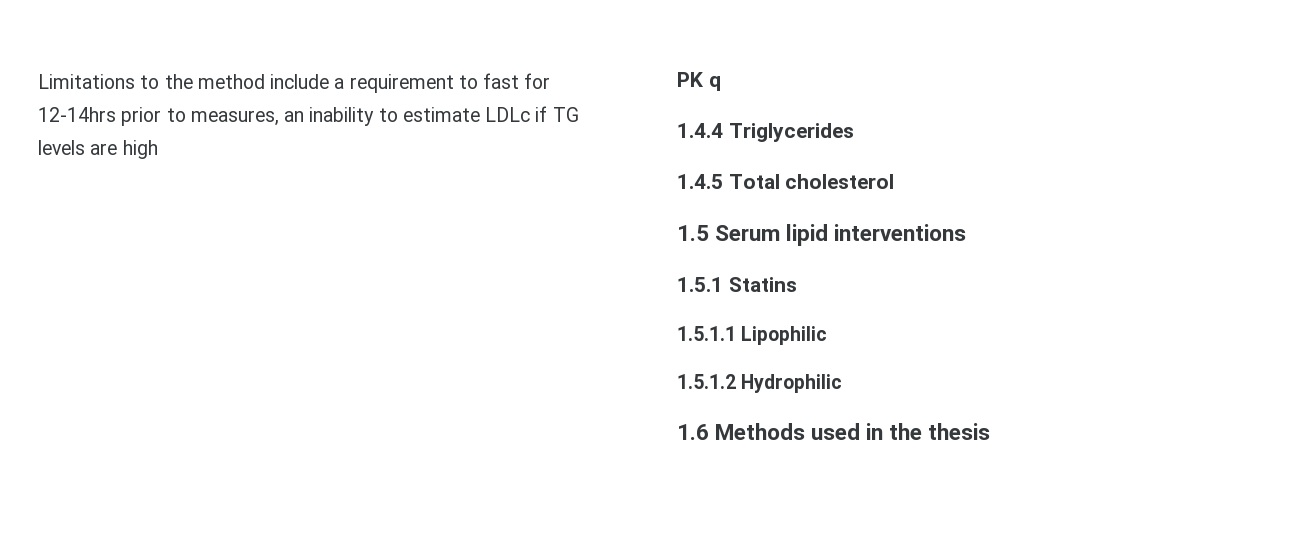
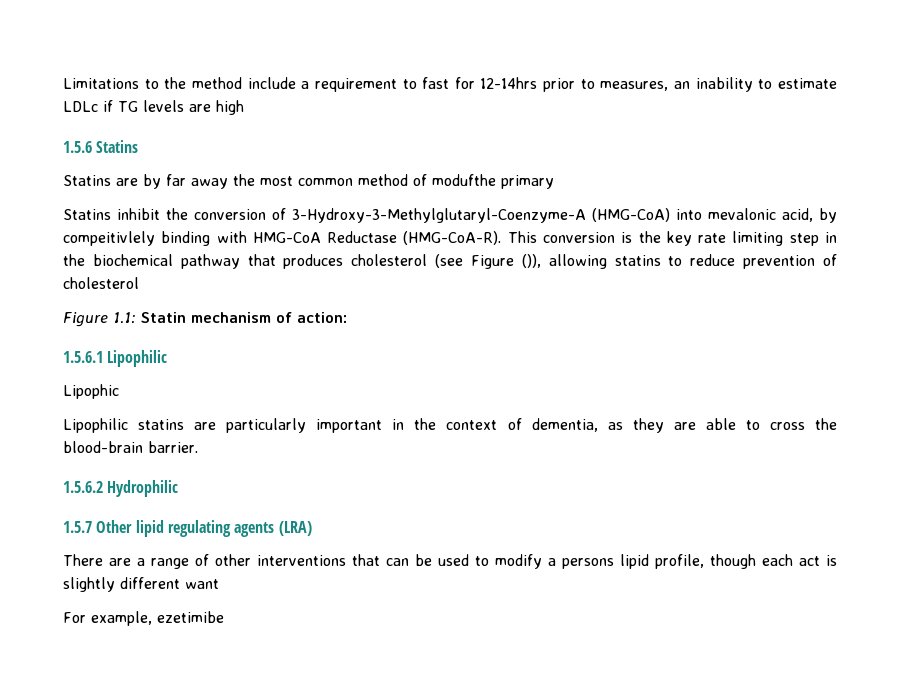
[677,72,721,91] [677,123,854,142] [677,174,895,189] [677,224,967,246] [677,277,797,292] [677,326,828,345] [677,374,843,393] [677,423,991,440] PK q // 1.4.4 Triglycerides // 1.4.5 Total cholesterol // 1.5 Serum lipid interventions // 1.5.1 Statins // 1.5.1.1 Lipophilic // 1.5.1.2 Hydrophilic // 1.6 Methods used in the thesis -> [63,140,139,153] [63,174,554,189] [63,208,837,223] [63,231,838,246] [63,254,837,269] [63,277,139,289] [63,312,347,327] [63,350,168,367] [63,384,119,399] [63,418,837,433] [63,441,198,453] [63,480,179,497] [63,520,312,537] [63,554,837,569] [63,577,219,592] [63,611,224,626] 1.5.6 Statins // Statins are by far away the most common method of modufthe primary // Statins inhibit the conversion of 3-Hydroxy-3-Methylglutaryl-Coenzyme-A (HMG-CoA) into mevalonic acid, by compeitivlely binding with HMG-CoA Reductase (HMG-CoA-R). This conversion is the key rate limiting step in the biochemical pathway that produces cholesterol (see Figure ()), allowing statins to reduce prevention of cholesterol // Figure 1.1: Statin mechanism of action: // 1.5.6.1 Lipophilic // Lipophic // Lipophilic statins are particularly important in the context of dementia, as they are able to cross the blood-brain barrier. // 1.5.6.2 Hydrophilic // 1.5.7 Other lipid regulating agents (LRA) // There are a range of other interventions that can be used to modify a persons lipid profile, though each act is slightly different want // For example, ezetimibe

